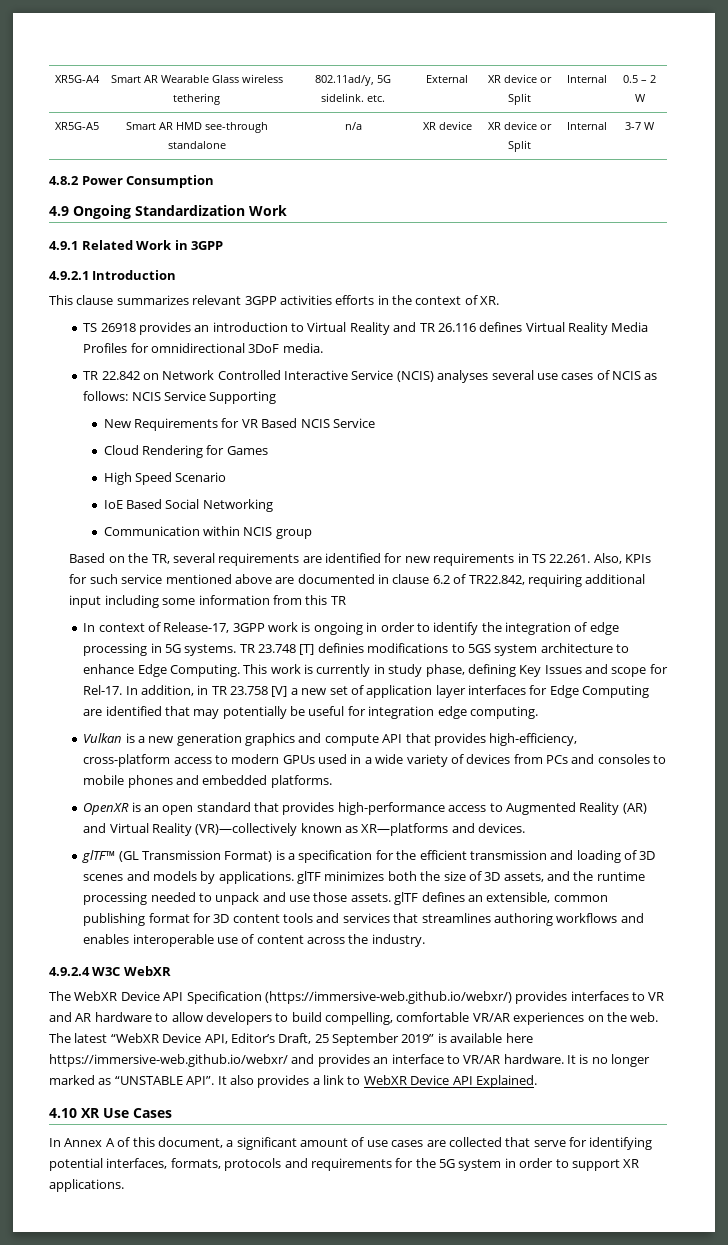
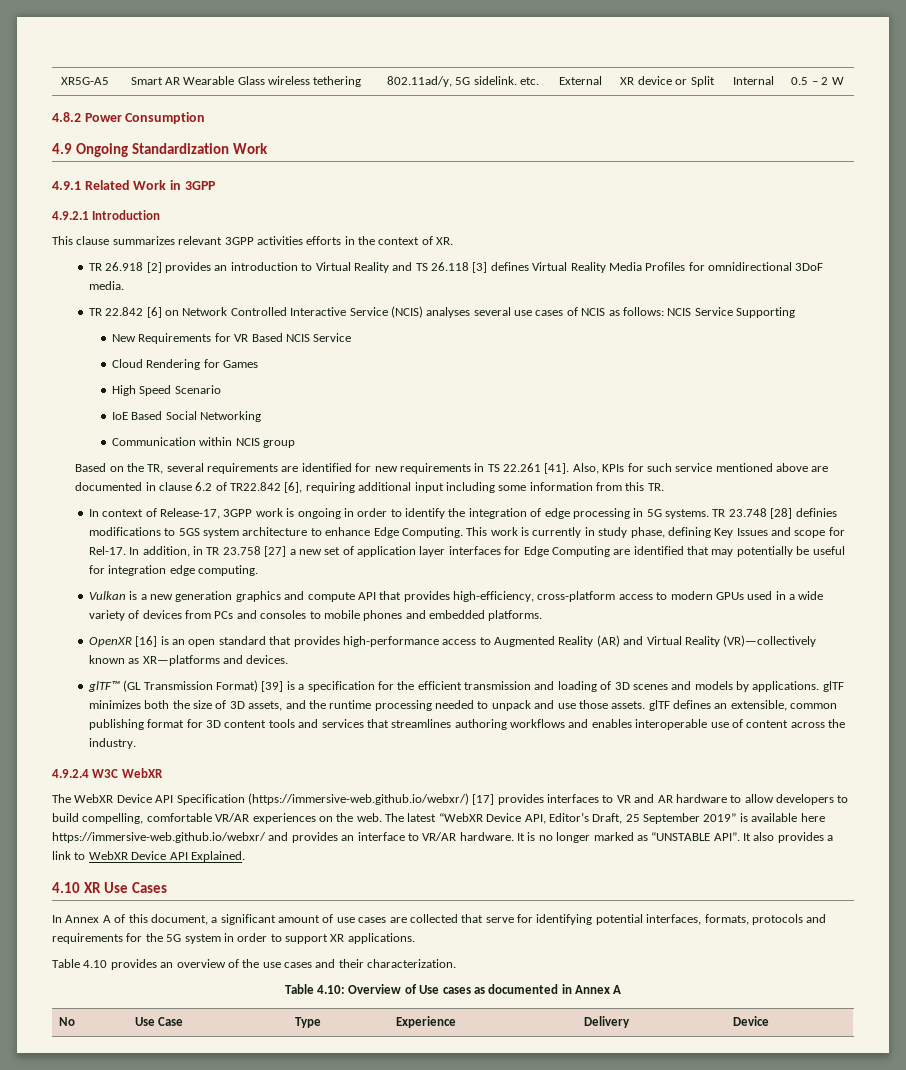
[55,75,100,83] XR5G-A4 -> [60,77,109,85] XR5G-A5
[55,122,99,130] [125,122,268,133] [167,141,226,149] [344,122,362,130] [422,121,472,130] [487,121,552,130] [507,140,531,152] [567,122,607,130] [625,122,655,130] // XR5G-A5 | Smart AR HMD see-through standalone | n/a | XR device | XR device or Split | Internal | 3-7 W -> (844, 81) none
[83,323,136,332] TS 26918 -> [88,262,162,273] TR 26.918 [2]
[419,323,476,332] TR 26.116 -> [415,262,488,273] TS 26.118 [3]
(140, 375) none -> [146,307,162,318] [6]
[549,554,591,563] 22.261. -> [503,463,570,474] 22.261 [41].
[468,575,525,585] TR22.842, -> [230,482,303,493] TR22.842 [6],
[330,596,346,605] TR -> [647,483,664,491] TR.
[299,644,315,655] [T] -> [770,508,793,519] [28]
[271,686,288,697] [V] -> [264,546,287,557] [27]
(130, 809) none -> [135,636,158,647] [16]
(273, 856) none -> [261,681,284,692] [39]
(512, 997) none -> [472,794,495,805] [17]
(124, 1185) none -> [52,959,457,970] [284,984,622,994] [58,1017,75,1026] [134,1017,183,1026] [294,1017,321,1028] [395,1016,456,1028] [583,1016,630,1028] [732,1016,769,1026] // Table 4.10 provides an overview of the use cases and their characterization. // Table 4.10: Overview of Use cases as documented in Annex A // No | Use Case | Type | Experience | Delivery | Device

